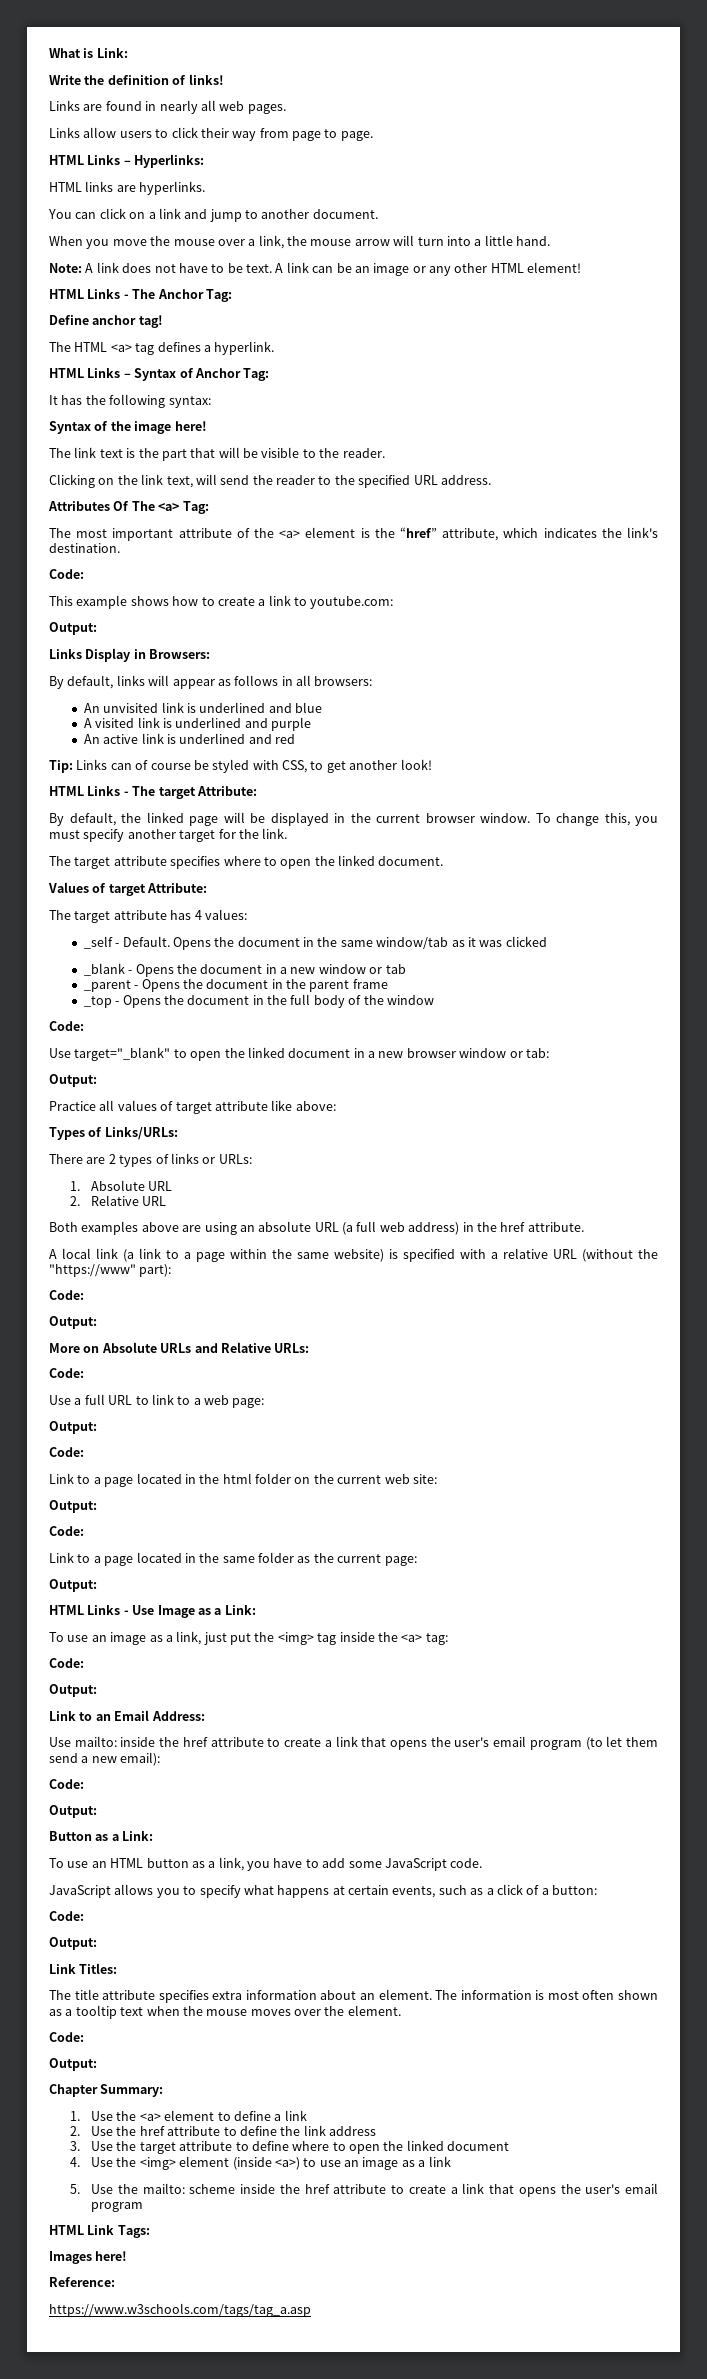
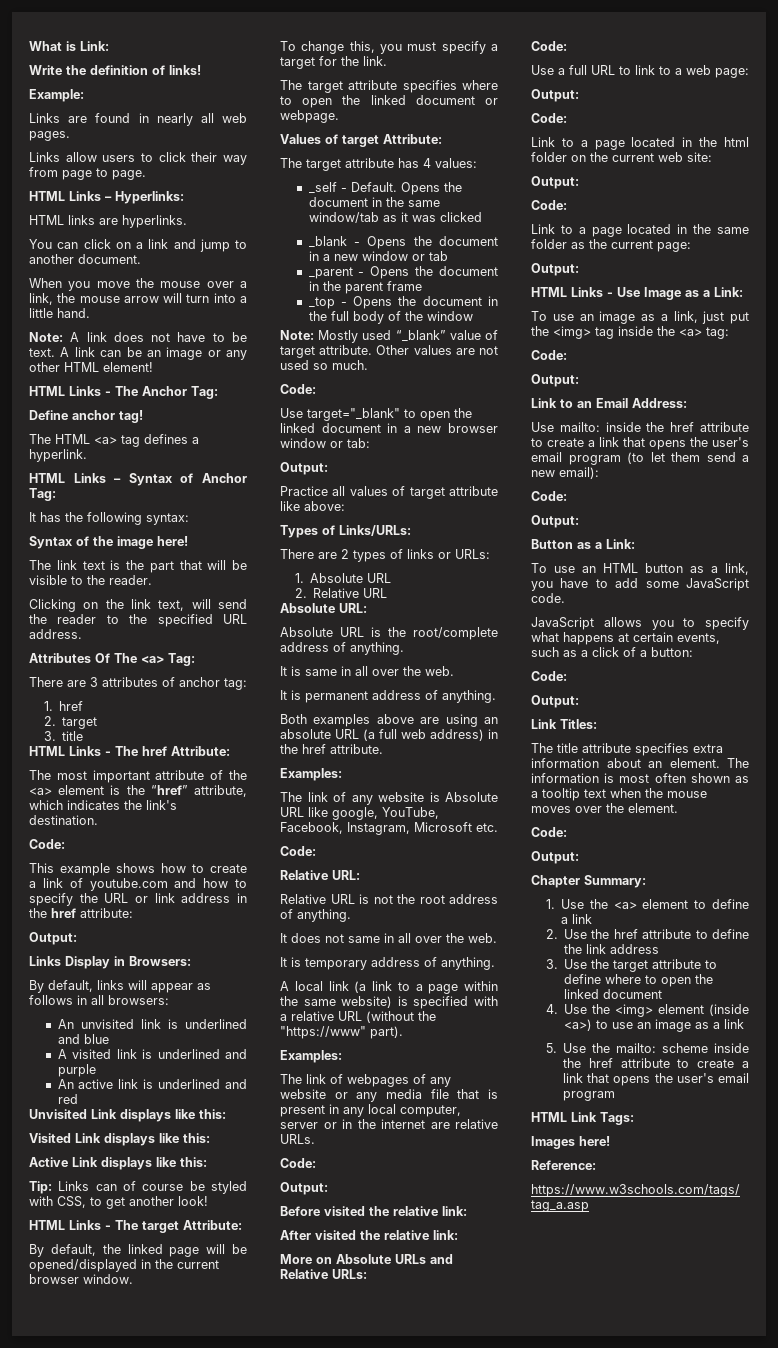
(224, 79) none -> [29,89,84,102] // Example:
(209, 507) none -> [29,677,247,690] [43,701,84,711] [43,716,98,729] [43,731,84,741] [29,746,230,756] // There are 3 attributes of anchor tag: // 1. href // 2. target // 3. title // HTML Links - The href Attribute:
[294,596,394,609] to youtube.com: -> [69,878,248,891] [29,893,247,906] [29,908,133,918] of youtube.com and how to specify the URL or link address in the href attribute:
(295, 739) none -> [29,1109,226,1122] [29,1133,210,1146] [29,1157,207,1170] // Unvisited Link displays like this: // Visited Link displays like this: // Active Link displays like this:
[270,812,329,826] displayed -> [29,1259,137,1272] opened/displayed
(530, 818) none -> (133, 1279) //
[127,829,176,839] another -> [491,44,498,51] a
[378,856,444,866] document. -> [415,95,498,105] [280,110,339,123] document or webpage.
(434, 1000) none -> [280,330,498,343] [280,345,498,358] [280,360,368,370] // Note: Mostly used “_blank” value of target attribute. Other values are not used so much.
(167, 1201) none -> [280,603,367,613] [280,627,498,640] [280,642,404,655] [280,666,454,676] [280,690,496,703] // Absolute URL: // Absolute URL is the root/complete address of anything. // It is same in all over the web. // It is permanent address of anything.
(584, 1227) none -> [280,768,342,781] [280,792,498,805] [280,807,439,820] [280,822,498,835] [280,846,316,856] [280,870,360,880] [280,894,498,904] [280,909,351,922] [280,933,497,943] [280,957,495,970] // Examples: // The link of any website is Absolute URL like google, YouTube, Facebook, Instagram, Microsoft etc. // Code: // Relative URL: // Relative URL is not the root address of anything. // It does not same in all over the web. // It is temporary address of anything.
[139,1264,172,1277] [49,1290,84,1300] [49,1316,97,1329] part): // Code: // Output: -> [370,1026,403,1039] [280,1050,342,1063] [280,1074,451,1087] [280,1089,498,1102] [280,1104,461,1117] [280,1119,498,1129] [280,1134,315,1144] [280,1158,316,1168] [280,1182,328,1195] [280,1206,467,1216] [280,1230,458,1240] part). // Examples: // The link of webpages of any website or any media file that is present in any local computer, server or in the internet are relative URLs. // Code: // Output: // Before visited the relative link: // After visited the relative link:

